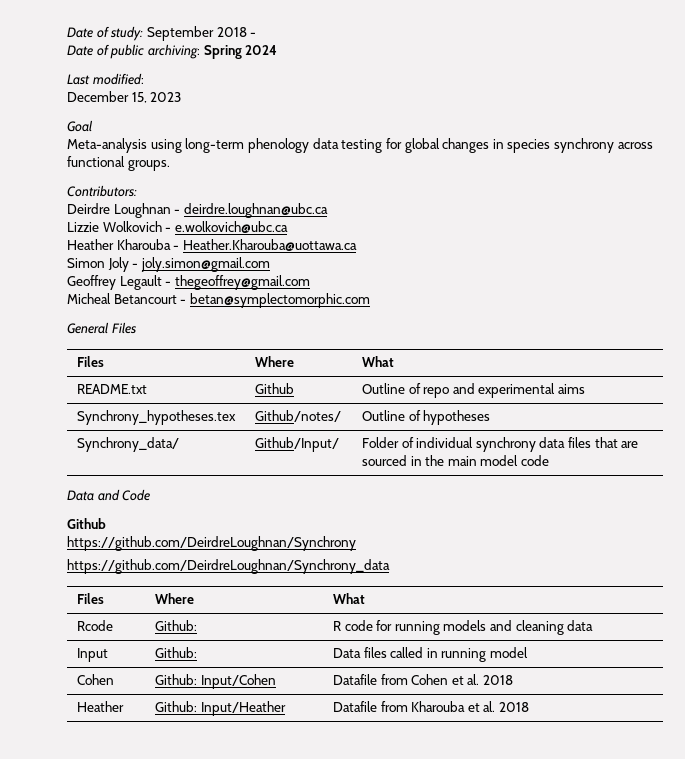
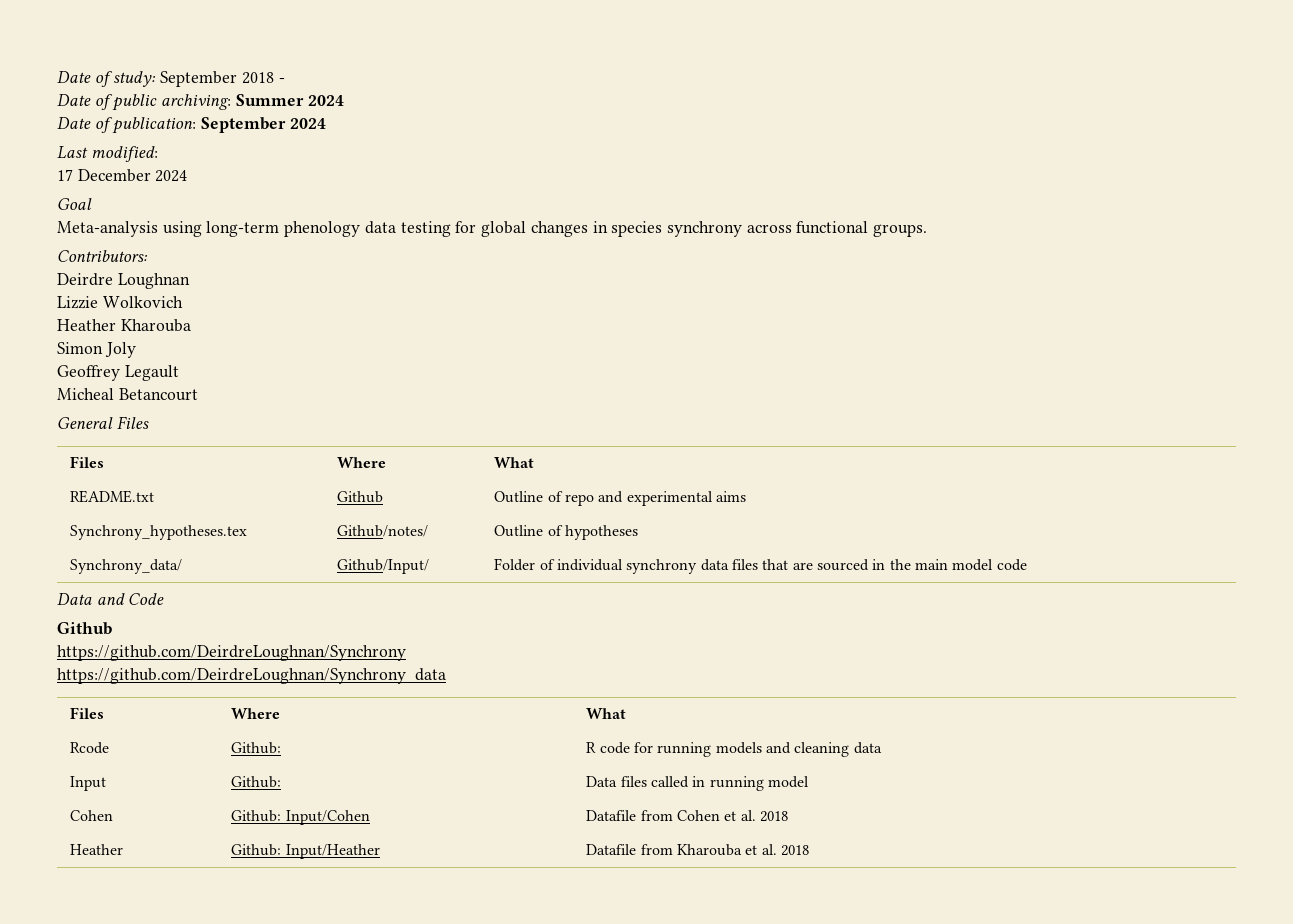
[203,45,242,59] Spring -> [235,94,344,106] [57,117,287,134] Summer 2024 // Date of publication: September
[67,91,182,103] December 15, 2023 -> [57,169,188,182] 17 December 2024
[174,203,328,218] - deirdre.loughnan@ubc.ca -> (190, 281) none
[165,221,288,233] - e.wolkovich@ubc.ca -> (183, 302) none
[173,239,357,251] - Heather.Kharouba@uottawa.ca -> (191, 325) none
[132,257,270,272] - joly.simon@gmail.com -> (136, 350) none
[165,275,310,290] - thegeoffrey@gmail.com -> (179, 373) none
[180,293,370,308] - betan@symplectomorphic.com -> (198, 394) none

